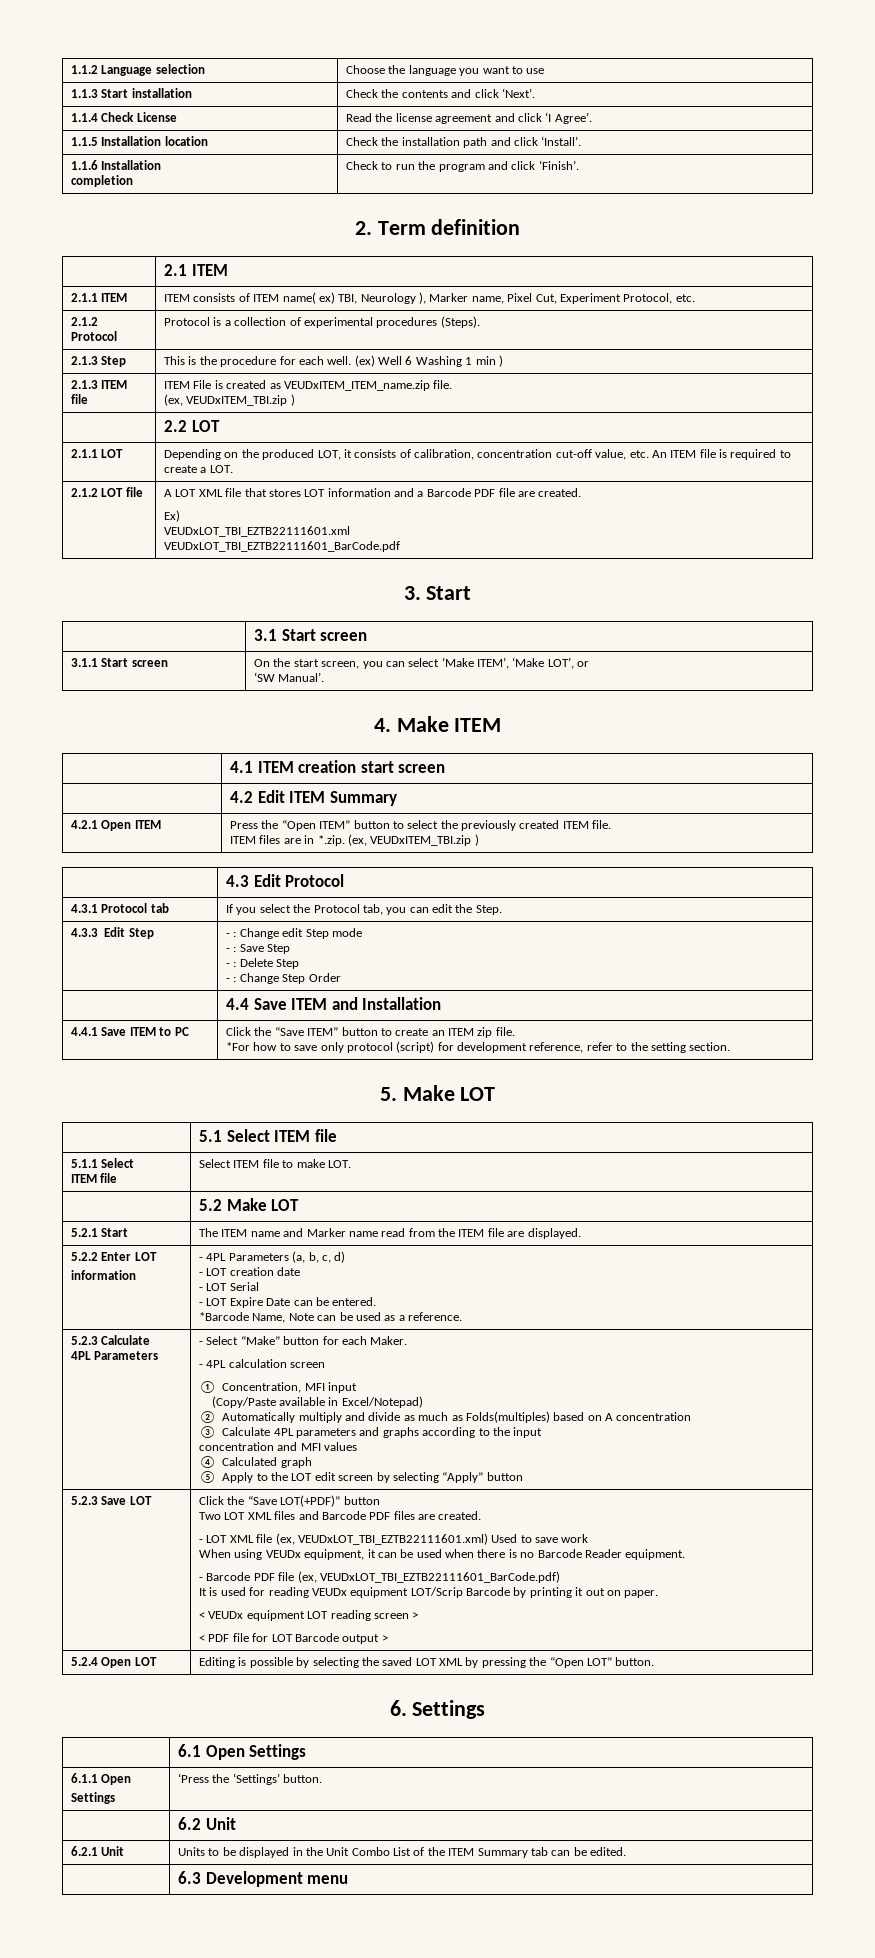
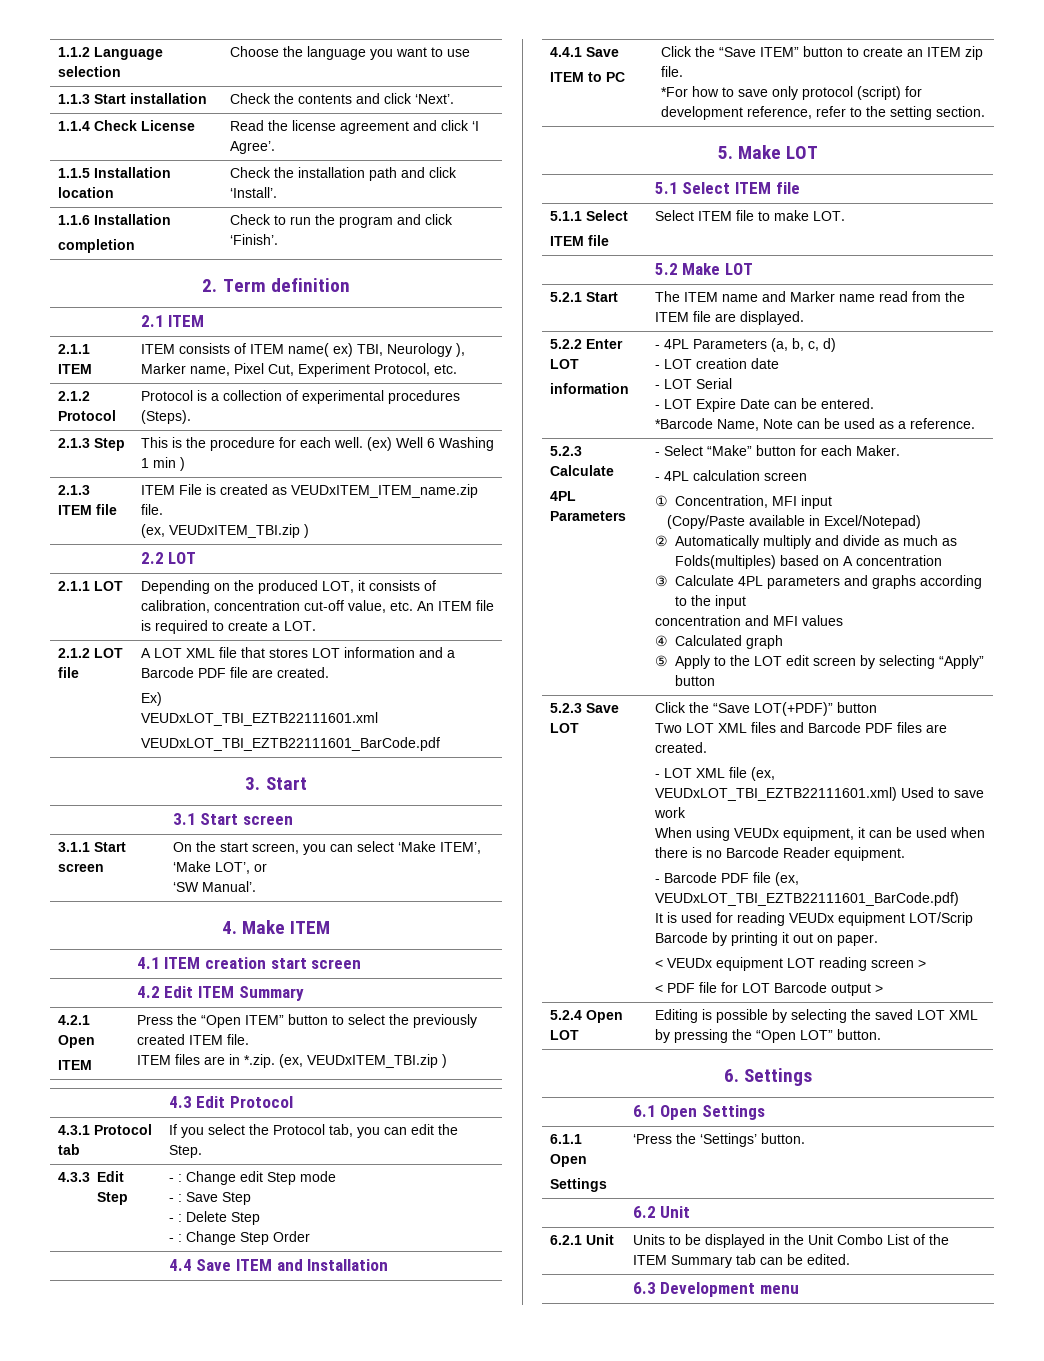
(132, 825) none -> (95, 1041) //
(127, 1031) none -> (619, 52) //

